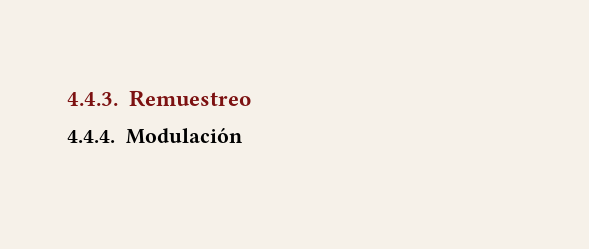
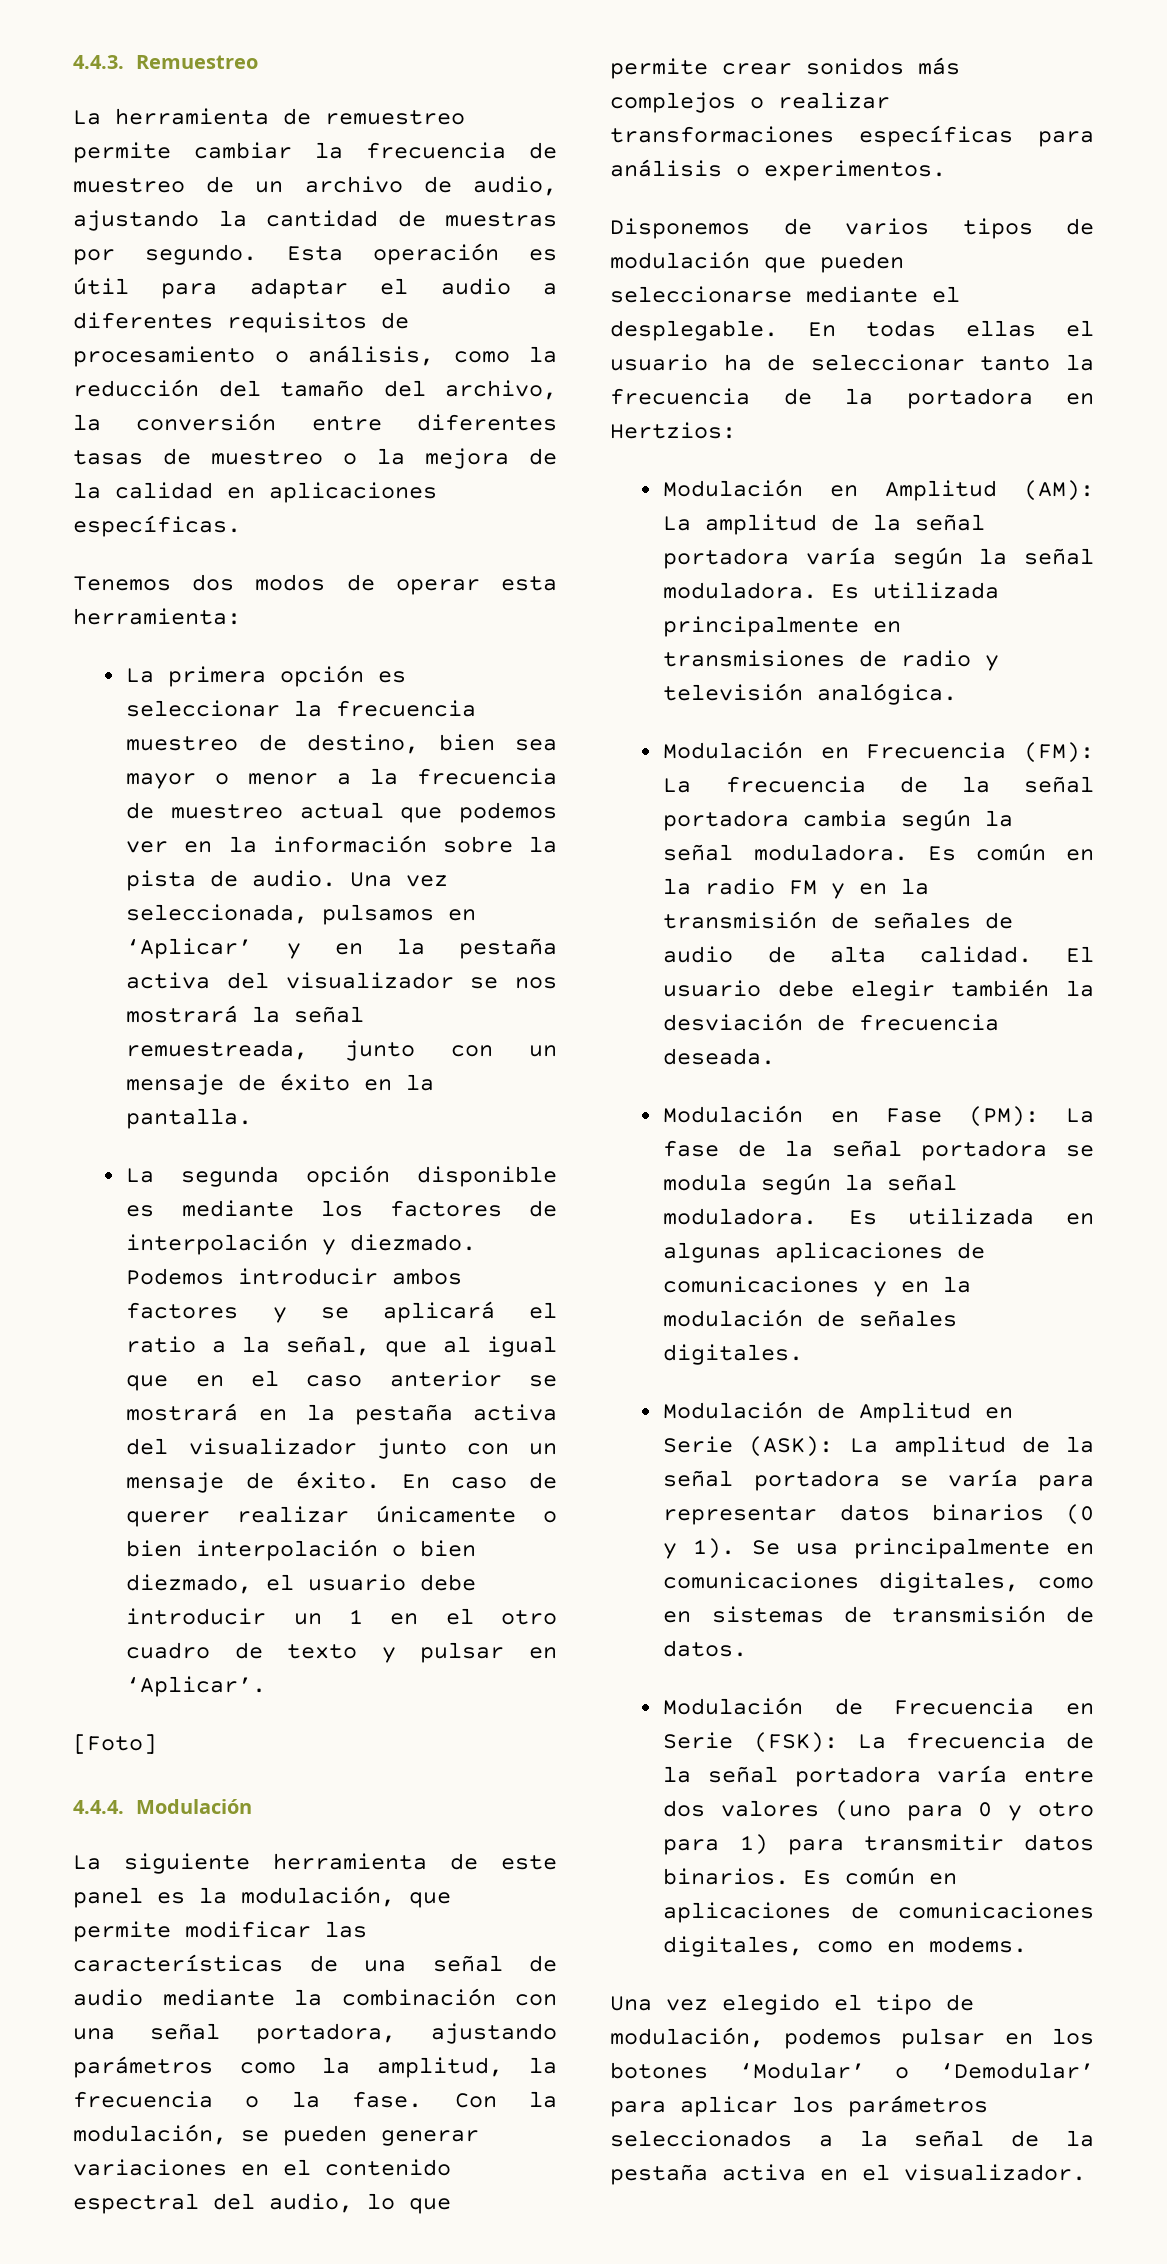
[67,128,243,144] 4.4.4. Modulación -> [73,108,465,125] [73,142,557,163] [73,176,557,196] [73,210,557,231] [73,243,557,265] [73,277,557,299] [73,312,409,333] [73,345,557,367] [73,379,557,400] [73,413,557,431] [73,448,557,469] [73,482,437,503] [73,515,241,537] [73,574,557,595] [73,608,241,625] [126,665,407,687] [126,700,477,717] [126,734,557,754] [126,768,557,789] [126,802,557,823] [126,835,557,853] [126,870,449,891] [126,904,477,925] [126,938,557,959] [126,972,557,989] [126,1005,365,1023] [126,1040,557,1061] [126,1073,435,1095] [126,1108,253,1129] [126,1165,557,1187] [126,1200,557,1217] [126,1233,477,1255] [126,1268,463,1285] [126,1301,557,1323] [126,1336,557,1357] [126,1370,557,1391] [126,1403,557,1425] [126,1438,557,1459] [126,1471,557,1493] [126,1505,557,1527] [126,1539,477,1561] [126,1574,477,1594] [126,1608,557,1625] [126,1642,557,1663] [126,1676,267,1697] [73,1734,157,1754] [73,1799,252,1814] [73,1853,557,1874] [73,1886,451,1908] [73,1921,367,1942] [73,1954,557,1972] [73,1988,557,2006] [73,2023,557,2044] [73,2056,557,2078] [73,2091,557,2108] [73,2124,479,2146] [73,2159,451,2176] [73,2193,451,2214] [610,57,960,79] [610,92,890,113] [610,125,1094,147] [610,159,946,181] [610,218,1094,239] [610,251,904,273] [610,286,960,303] [610,320,1094,341] [610,354,1094,371] [610,388,1094,409] [610,422,736,439] [663,479,1094,501] [663,514,986,535] [663,547,1094,569] [663,582,1000,599] [663,616,902,637] [663,650,1000,671] [663,683,958,705] [663,741,1094,763] [663,776,1094,793] [663,809,1014,831] [663,843,1094,861] [663,878,930,899] [663,911,1014,929] [663,946,1094,963] [663,979,1094,1001] [663,1013,1000,1031] [663,1048,776,1065] [663,1105,1094,1127] [663,1140,1094,1161] [663,1173,958,1195] [663,1208,1094,1225] [663,1242,986,1263] [663,1276,972,1297] [663,1309,958,1327] [663,1344,804,1365] [663,1401,1014,1423] [663,1436,1094,1457] [663,1469,1094,1491] [663,1504,1094,1525] [663,1538,1094,1559] [663,1572,1094,1593] [663,1605,1094,1623] [663,1640,748,1657] [663,1697,1094,1715] [663,1732,1094,1753] [663,1765,1094,1787] [663,1800,1094,1821] [663,1834,1094,1855] [663,1867,958,1885] [663,1902,1094,1923] [663,1936,1028,1957] [610,1994,974,2015] [610,2027,1094,2049] [610,2062,1094,2079] [610,2095,988,2117] [610,2130,1094,2147] [610,2164,1086,2185] La herramienta de remuestreo permite cambiar la frecuencia de muestreo de un archivo de audio, ajustando la cantidad de muestras por segundo. Esta operación es útil para adaptar el audio a diferentes requisitos de procesamiento o análisis, como la reducción del tamaño del archivo, la conversión entre diferentes tasas de muestreo o la mejora de la calidad en aplicaciones específicas. // Tenemos dos modos de operar esta herramienta: // La primera opción es seleccionar la frecuencia muestreo de destino, bien sea mayor o menor a la frecuencia de muestreo actual que podemos ver en la información sobre la pista de audio. Una vez seleccionada, pulsamos en ‘Aplicar’ y en la pestaña activa del visualizador se nos mostrará la señal remuestreada, junto con un mensaje de éxito en la pantalla. // La segunda opción disponible es mediante los factores de interpolación y diezmado. Podemos introducir ambos factores y se aplicará el ratio a la señal, que al igual que en el caso anterior se mostrará en la pestaña activa del visualizador junto con un mensaje de éxito. En caso de querer realizar únicamente o bien interpolación o bien diezmado, el usuario debe introducir un 1 en el otro cuadro de texto y pulsar en ‘Aplicar’. // [Foto] // 4.4.4. Modulación // La siguiente herramienta de este panel es la modulación, que permite modificar las características de una señal de audio mediante la combinación con una señal portadora, ajustando parámetros como la amplitud, la frecuencia o la fase. Con la modulación, se pueden generar variaciones en el contenido espectral del audio, lo que permite crear sonidos más complejos o realizar transformaciones específicas para análisis o experimentos. // Disponemos de varios tipos de modulación que pueden seleccionarse mediante el desplegable. En todas ellas el usuario ha de seleccionar tanto la frecuencia de la portadora en Hertzios: // Modulación en Amplitud (AM): La amplitud de la señal portadora varía según la señal moduladora. Es utilizada principalmente en transmisiones de radio y televisión analógica. // Modulación en Frecuencia (FM): La frecuencia de la señal portadora cambia según la señal moduladora. Es común en la radio FM y en la transmisión de señales de audio de alta calidad. El usuario debe elegir también la desviación de frecuencia deseada. // Modulación en Fase (PM): La fase de la señal portadora se modula según la señal moduladora. Es utilizada en algunas aplicaciones de comunicaciones y en la modulación de señales digitales. // Modulación de Amplitud en Serie (ASK): La amplitud de la señal portadora se varía para representar datos binarios (0 y 1). Se usa principalmente en comunicaciones digitales, como en sistemas de transmisión de datos. // Modulación de Frecuencia en Serie (FSK): La frecuencia de la señal portadora varía entre dos valores (uno para 0 y otro para 1) para transmitir datos binarios. Es común en aplicaciones de comunicaciones digitales, como en modems. // Una vez elegido el tipo de modulación, podemos pulsar en los botones ‘Modular’ o ‘Demodular’ para aplicar los parámetros seleccionados a la señal de la pestaña activa en el visualizador.

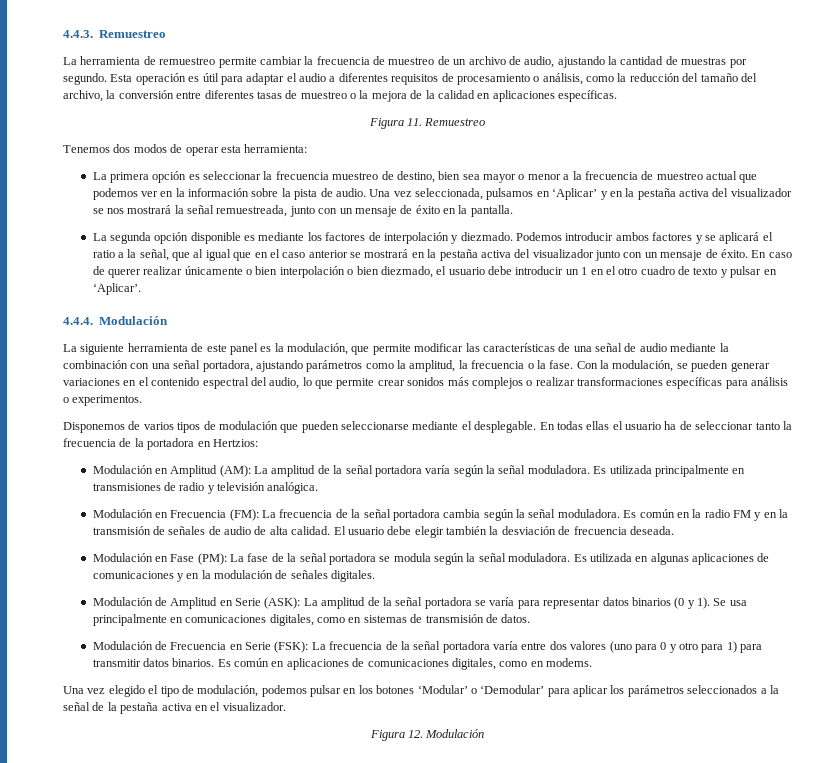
(241, 526) none -> [368,118,486,129] // Figura 11. Remuestreo
[73,1734,157,1754] // [Foto] -> (141, 289) none
(1086, 2172) none -> [369,729,485,741] // Figura 12. Modulación

